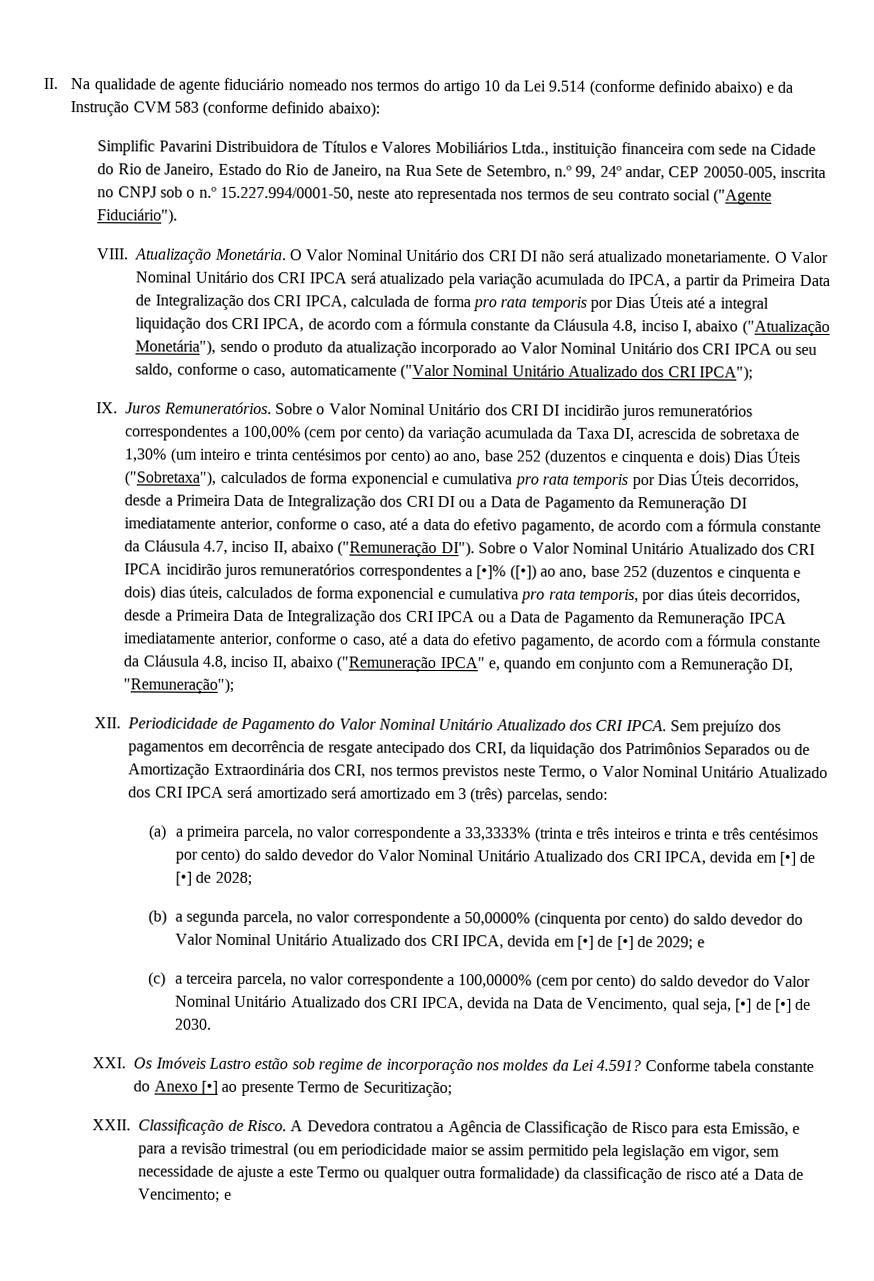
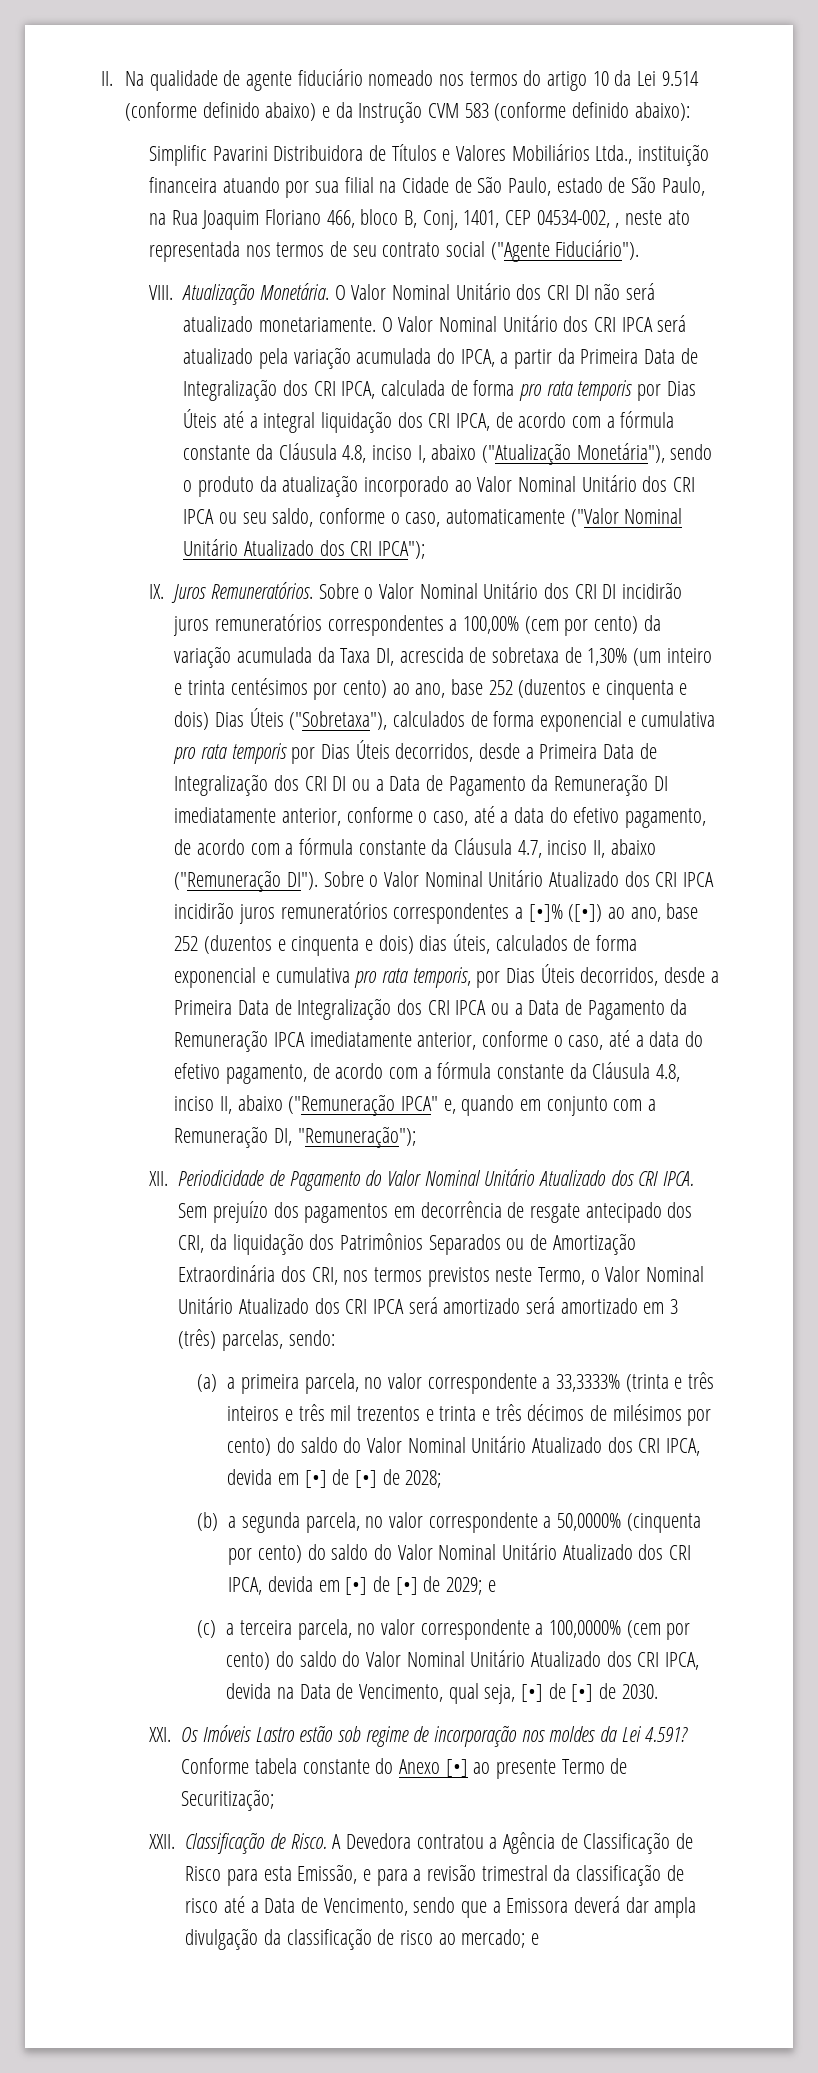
[686,143,816,155] [97,163,826,181] [97,186,355,202] com sede na Cidade do Rio de Janeiro, Estado do Rio de Janeiro, na Rua Sete de Setembro, n.º 99, 24º andar, CEP 20050-005, inscrita no CNPJ sob o n.º 15.227.994/0001-50, -> [222,176,705,198] [148,209,620,230] atuando por sua filial na Cidade de São Paulo, estado de São Paulo, na Rua Joaquim Floriano 466, bloco B, Conj, 1401, CEP 04534-002, ,
[667,588,727,601] dias úteis -> [506,964,575,983] Dias Úteis
[674,827,820,841] [175,847,355,864] trinta e três centésimos por cento) do saldo devedor -> [298,1404,712,1426] [227,1437,338,1456] três mil trezentos e trinta e três décimos de milésimos por cento) do saldo
[730,913,784,925] devedor -> (369, 1552) none
[697,975,751,987] devedor -> (337, 1659) none
[292,1142,781,1161] [138,1165,561,1183] (ou em periodicidade maior se assim permitido pela legislação em vigor, sem necessidade de ajuste a este Termo ou qualquer outra formalidade) -> (548, 1873) none
[138,1188,221,1203] Vencimento; -> [323,1896,697,1918] [185,1928,526,1950] Vencimento, sendo que a Emissora deverá dar ampla divulgação da classificação de risco ao mercado;

